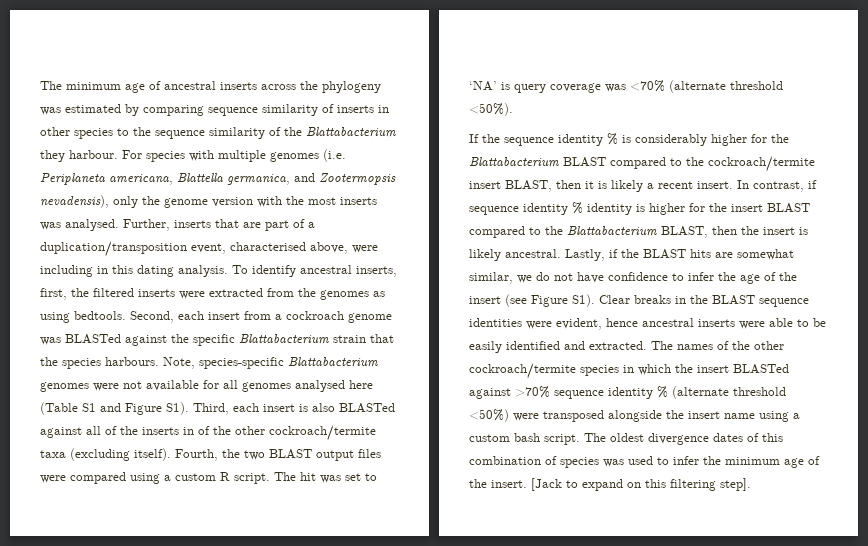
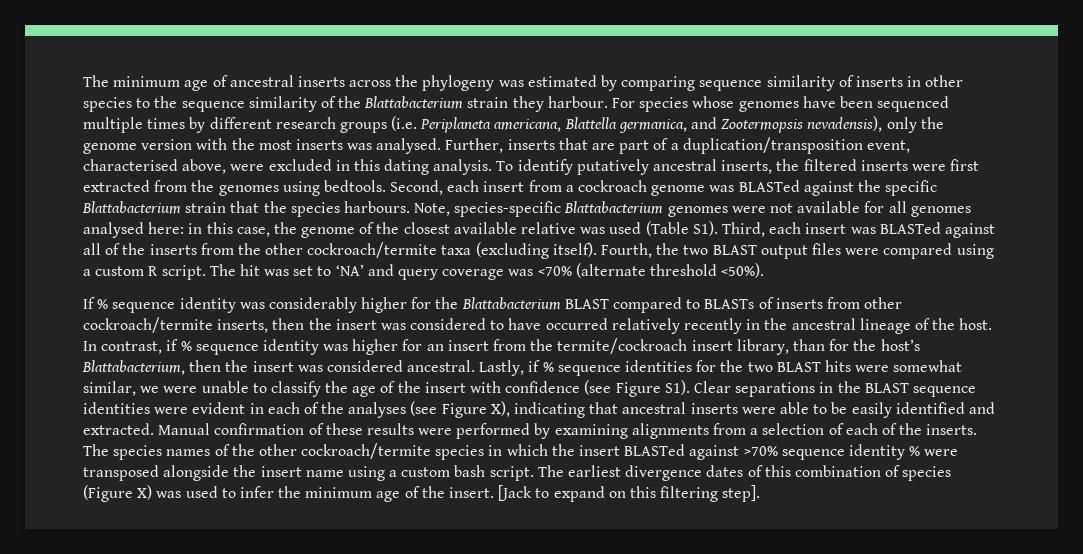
(396, 132) none -> [467,97,509,108] strain
[189,150,319,162] with multiple genomes -> [692,96,950,112] [83,117,387,133] whose genomes have been sequenced multiple times by different research groups
[40,265,93,277] including -> [268,159,332,171] excluded
(296, 271) none -> [576,159,649,175] putatively
[40,288,67,300] first, -> (773, 167) none
(205, 295) none -> [950,159,980,171] first
[373,291,385,297] as -> (279, 190) none
[349,380,373,389] [40,402,162,415] here (Table S1 and Figure -> [148,221,689,238] here: in this case, the genome of the closest available relative was used (Table
[299,403,335,412] is also -> [850,227,876,234] was
[183,426,210,435] in of -> [200,243,234,255] from
[501,82,510,90] is -> [367,264,394,276] and
[482,133,631,146] the sequence identity % is -> [97,297,265,313] % sequence identity was
[686,156,815,172] [469,180,733,192] the cockroach/termite insert BLAST, then it is likely a recent insert. -> [704,297,903,309] [83,317,993,334] BLASTs of inserts from other cockroach/termite inserts, then the insert was considered to have occurred relatively recently in the ancestral lineage of the host.
[469,202,810,215] [469,226,808,238] [469,249,501,261] sequence identity % identity is higher for the insert BLAST compared to the Blattabacterium BLAST, then the insert is likely -> [180,338,920,355] [82,360,403,375] % sequence identity was higher for an insert from the termite/cockroach insert library, than for the host’s Blattabacterium, then the insert was considered
[621,249,639,258] the -> [542,360,773,376] % sequence identities for the two
[715,252,733,258] are -> [855,365,890,372] were
[536,272,714,283] do not have confidence to infer -> [163,381,321,397] were unable to classify
(501, 300) none -> [470,381,581,393] with confidence
[634,295,671,304] breaks -> [735,382,816,397] separations
[556,318,638,330] evident, hence -> [192,401,619,418] evident in each of the analyses (see Figure X), indicating that
[651,341,673,350] The -> [158,423,978,439] [83,444,163,460] Manual confirmation of these results were performed by examining alignments from a selection of each of the inserts. The species
[672,386,786,399] [469,409,509,422] (alternate threshold <50%) -> (921, 451) none
[610,433,644,442] oldest -> [568,465,622,477] earliest
(599, 462) none -> [83,485,153,502] (Figure X)

